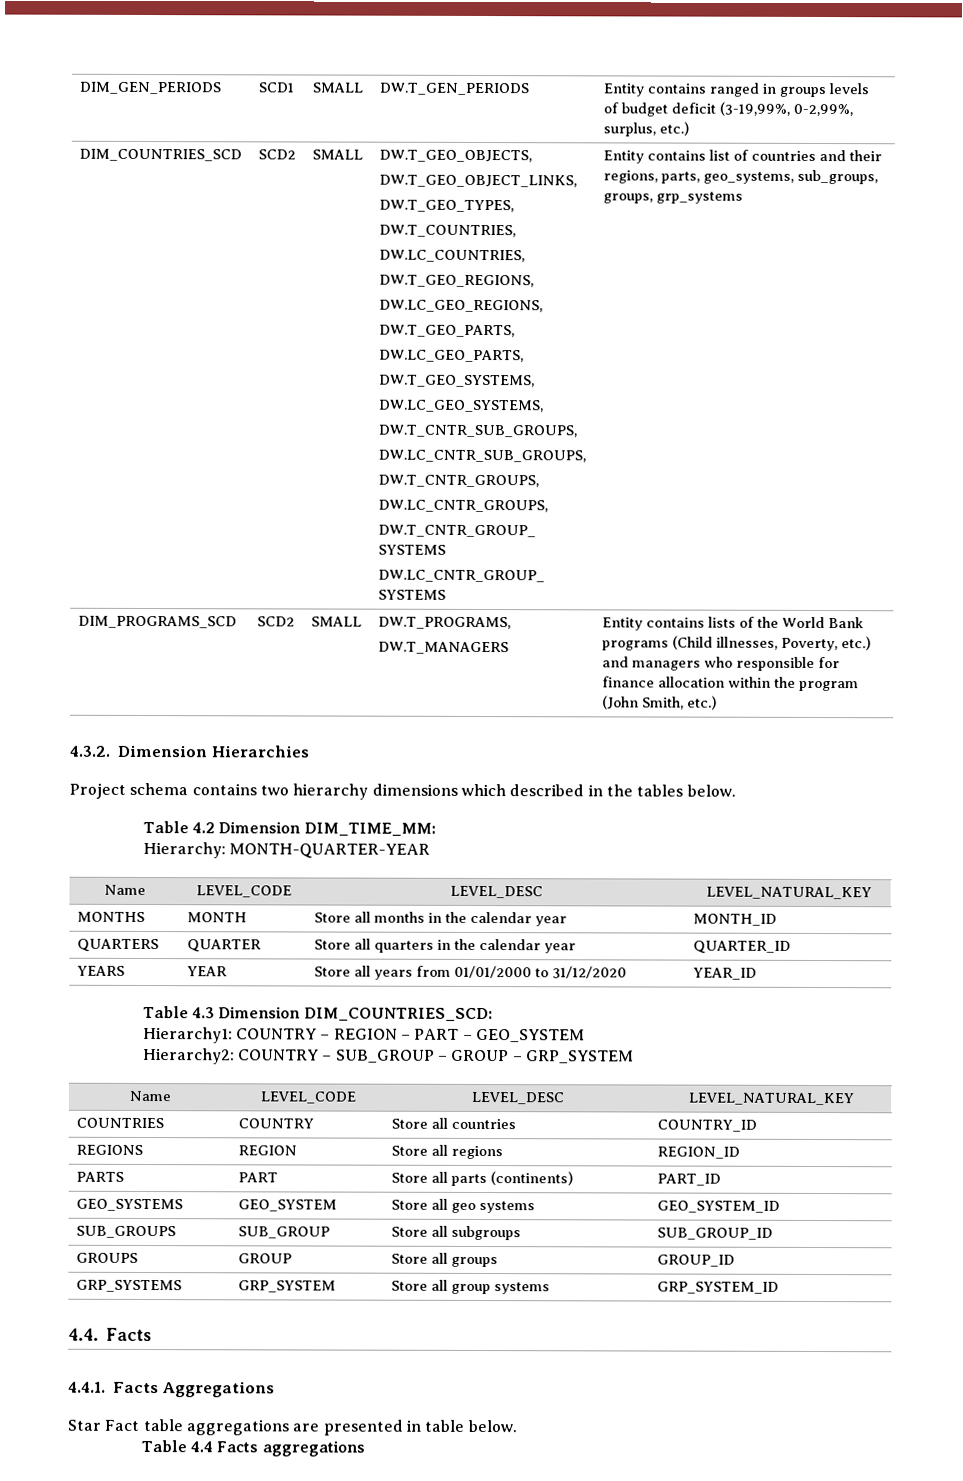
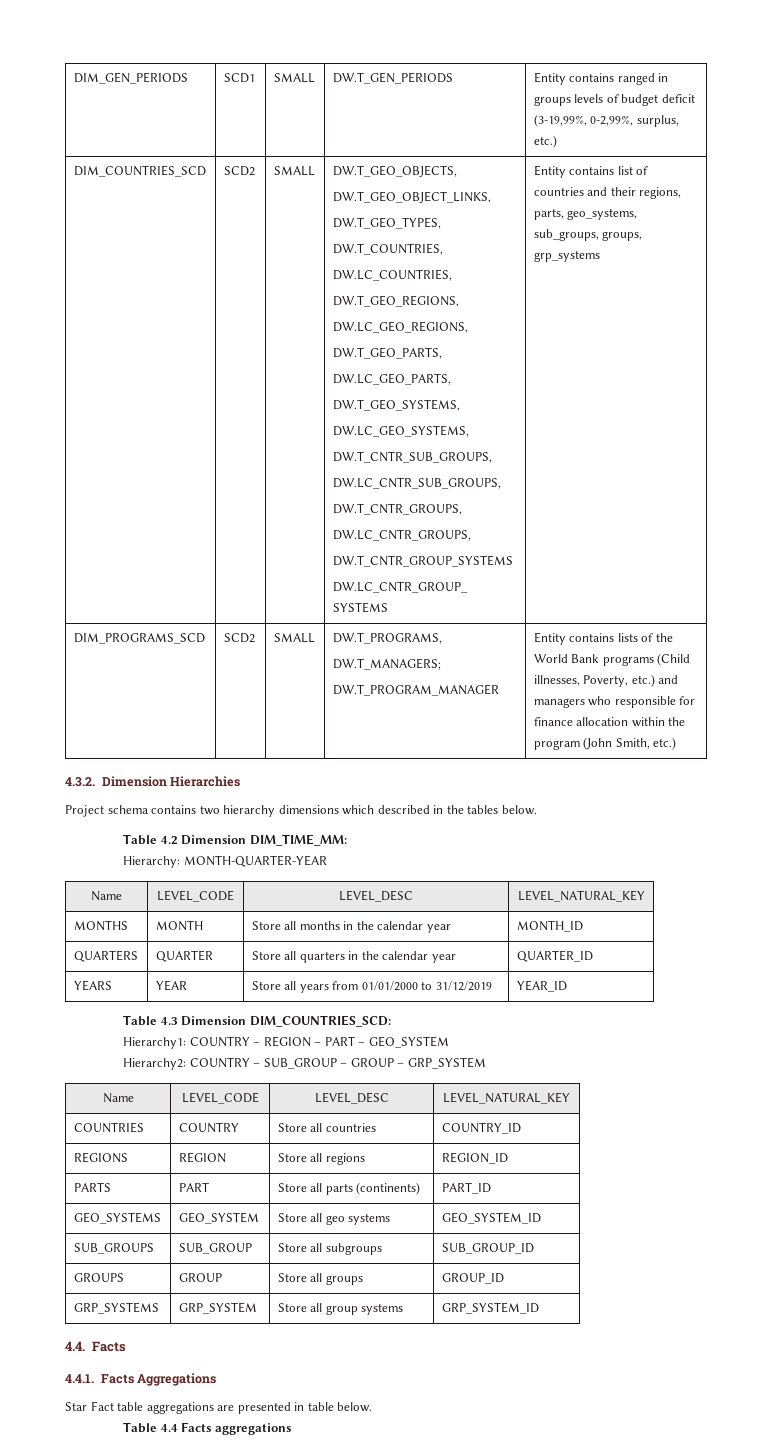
[378,641,510,655] DW.T_MANAGERS -> [332,658,441,670] [332,684,499,696] DW.T_MANAGERS; // DW.T_PROGRAM_MANAGER
[552,966,628,979] 31/12/2020 -> [435,981,492,991] 31/12/2019

